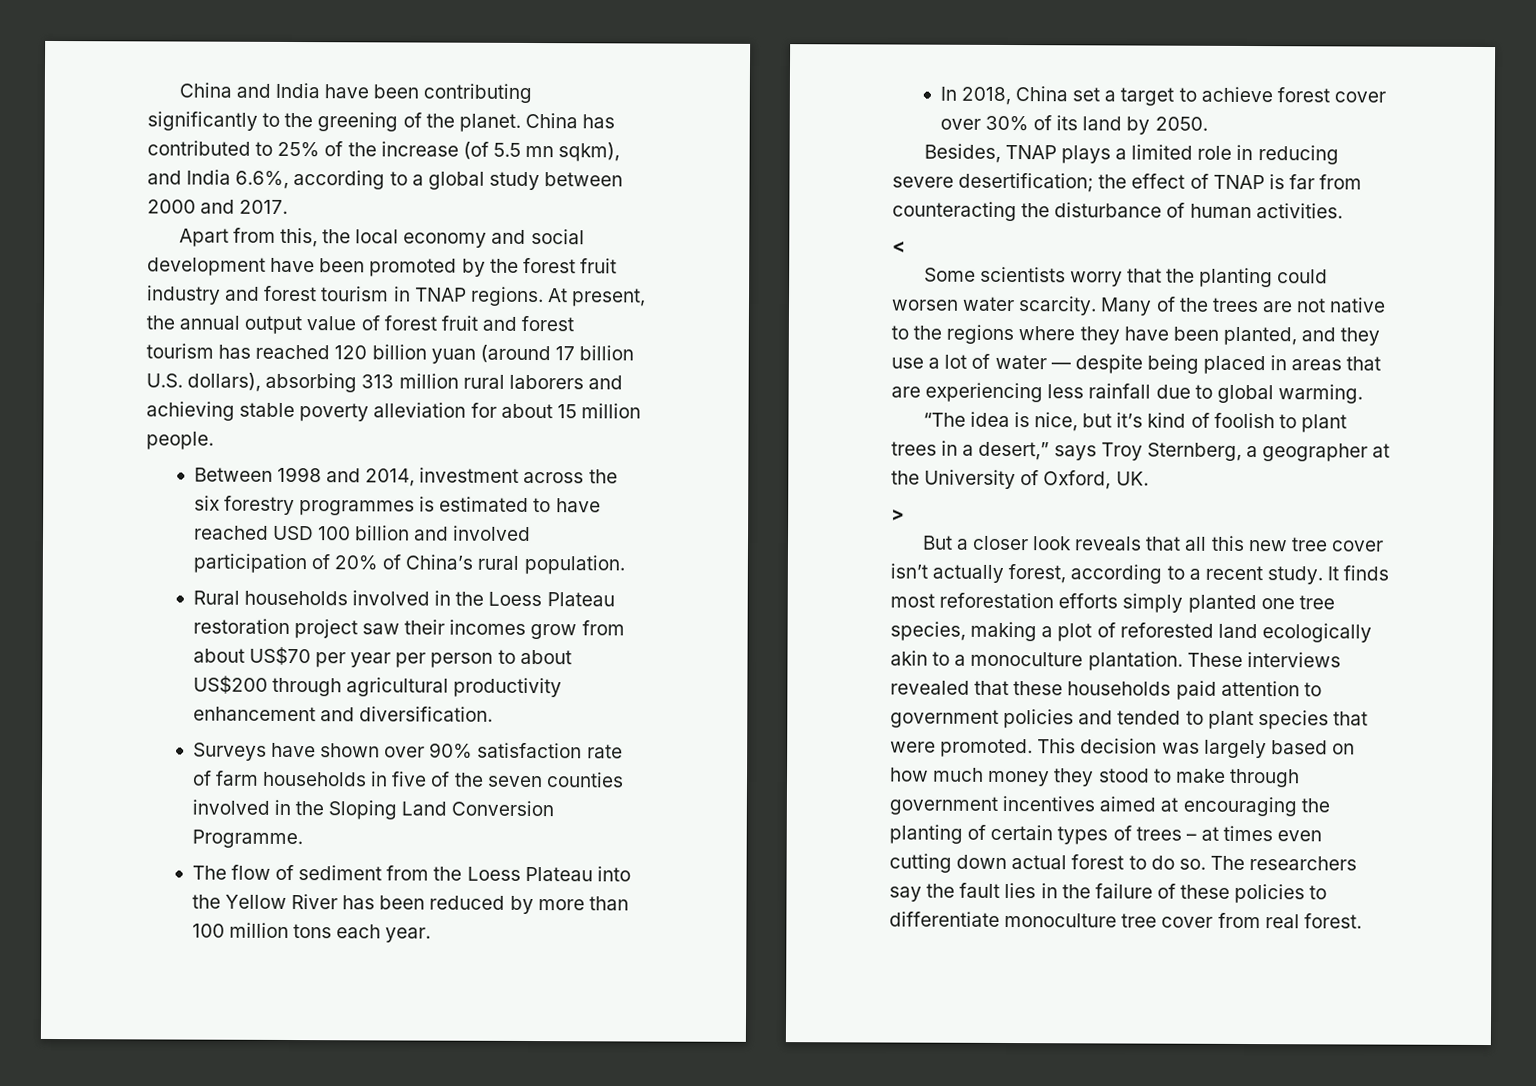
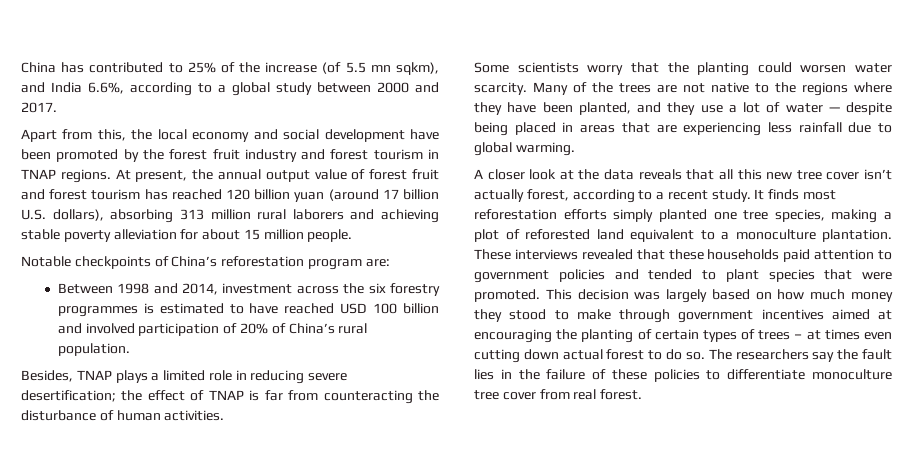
[178,82,533,104] [147,111,578,132] China and India have been contributing significantly to the greening of the planet. China -> [21,62,56,73] China
(214, 440) none -> [21,256,390,270] // Notable checkpoints of China’s reforestation program are:
[192,590,615,607] [192,618,625,640] [192,646,572,668] [192,675,563,698] [192,706,494,722] [192,742,623,761] [191,770,624,788] [191,799,555,820] [191,829,303,849] [191,864,631,882] [191,894,629,915] [191,922,432,943] [939,86,1386,106] [939,115,1208,135] // Rural households involved in the Loess Plateau restoration project saw their incomes grow from about US$70 per year per person to about US$200 through agricultural productivity enhancement and diversification. // Surveys have shown over 90% satisfaction rate of farm households in five of the seven counties involved in the Sloping Land Conversion Programme. // The flow of sediment from the Loess Plateau into the Yellow River has been reduced by more than 100 million tons each year. // In 2018, China set a target to achieve forest cover over 30% of its land by 2050. -> (130, 349) none
[892,241,906,253] // < -> (225, 415) none
[922,411,1347,433] [891,440,1391,462] [891,469,1149,490] [891,509,905,521] [921,535,1073,551] “The idea is nice, but it’s kind of foolish to plant trees in a desert,” says Troy Sternberg, a geographer at the University of Oxford, UK. // > // But a closer look -> [474,169,635,180] A closer look at the data
[1261,623,1372,643] [890,650,928,666] ecologically akin -> [630,229,694,242] equivalent

